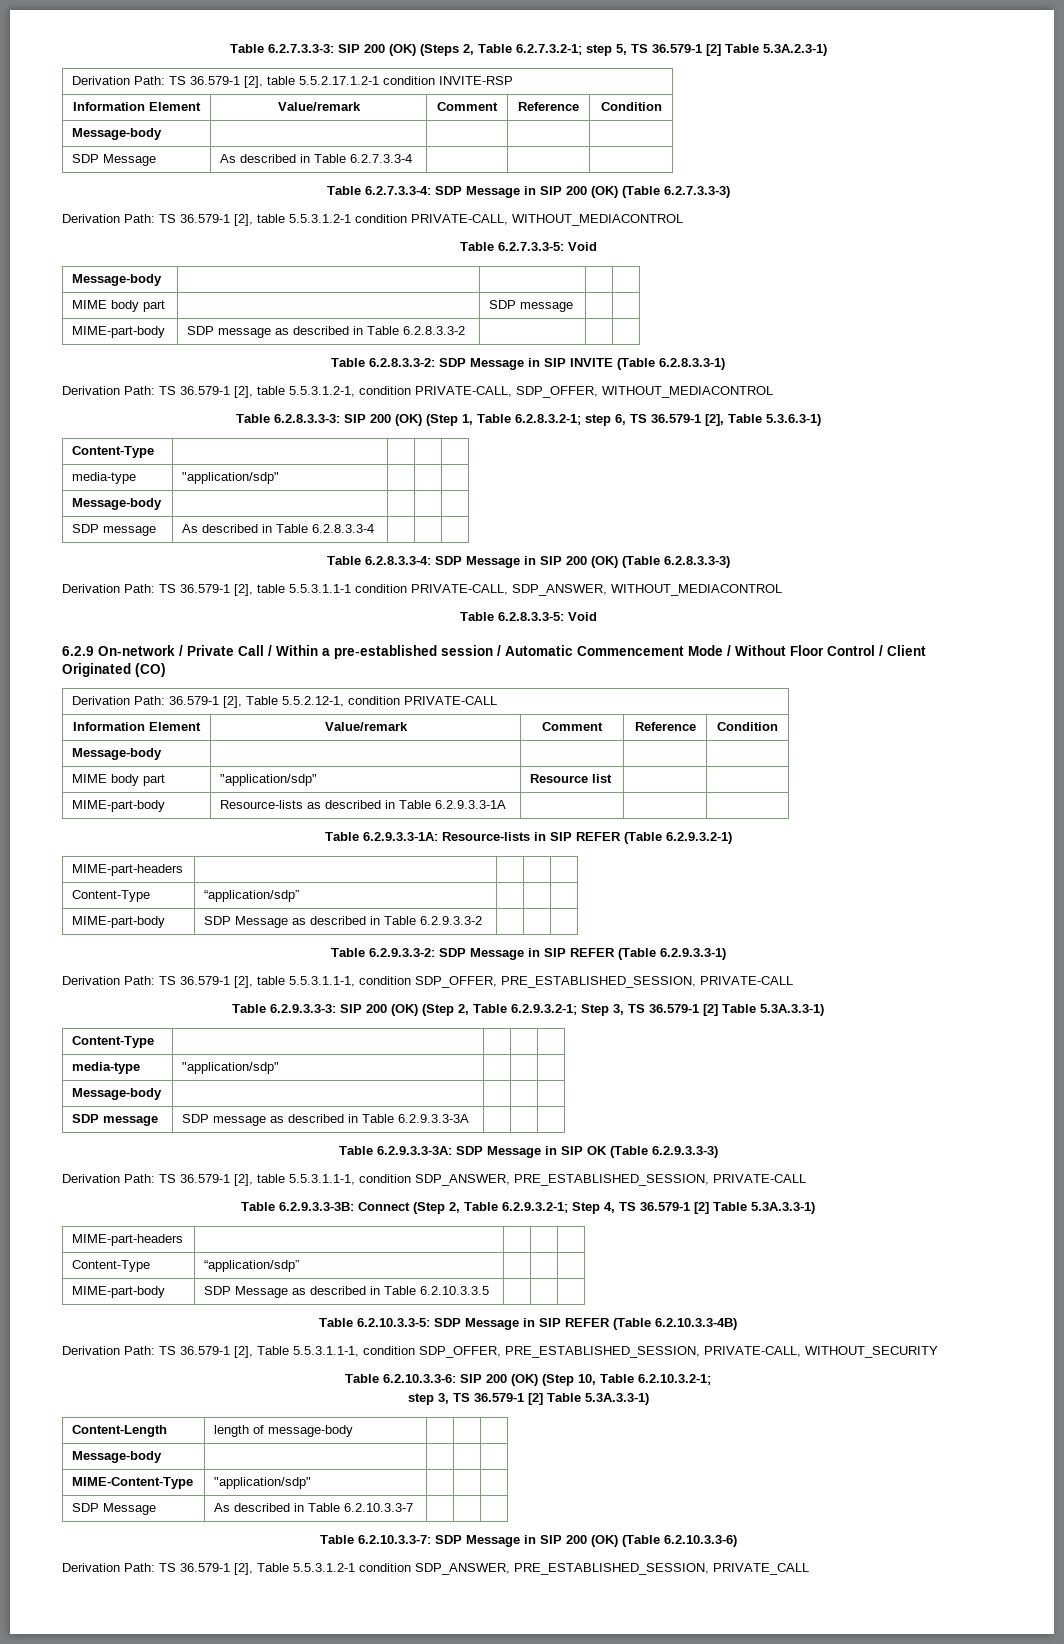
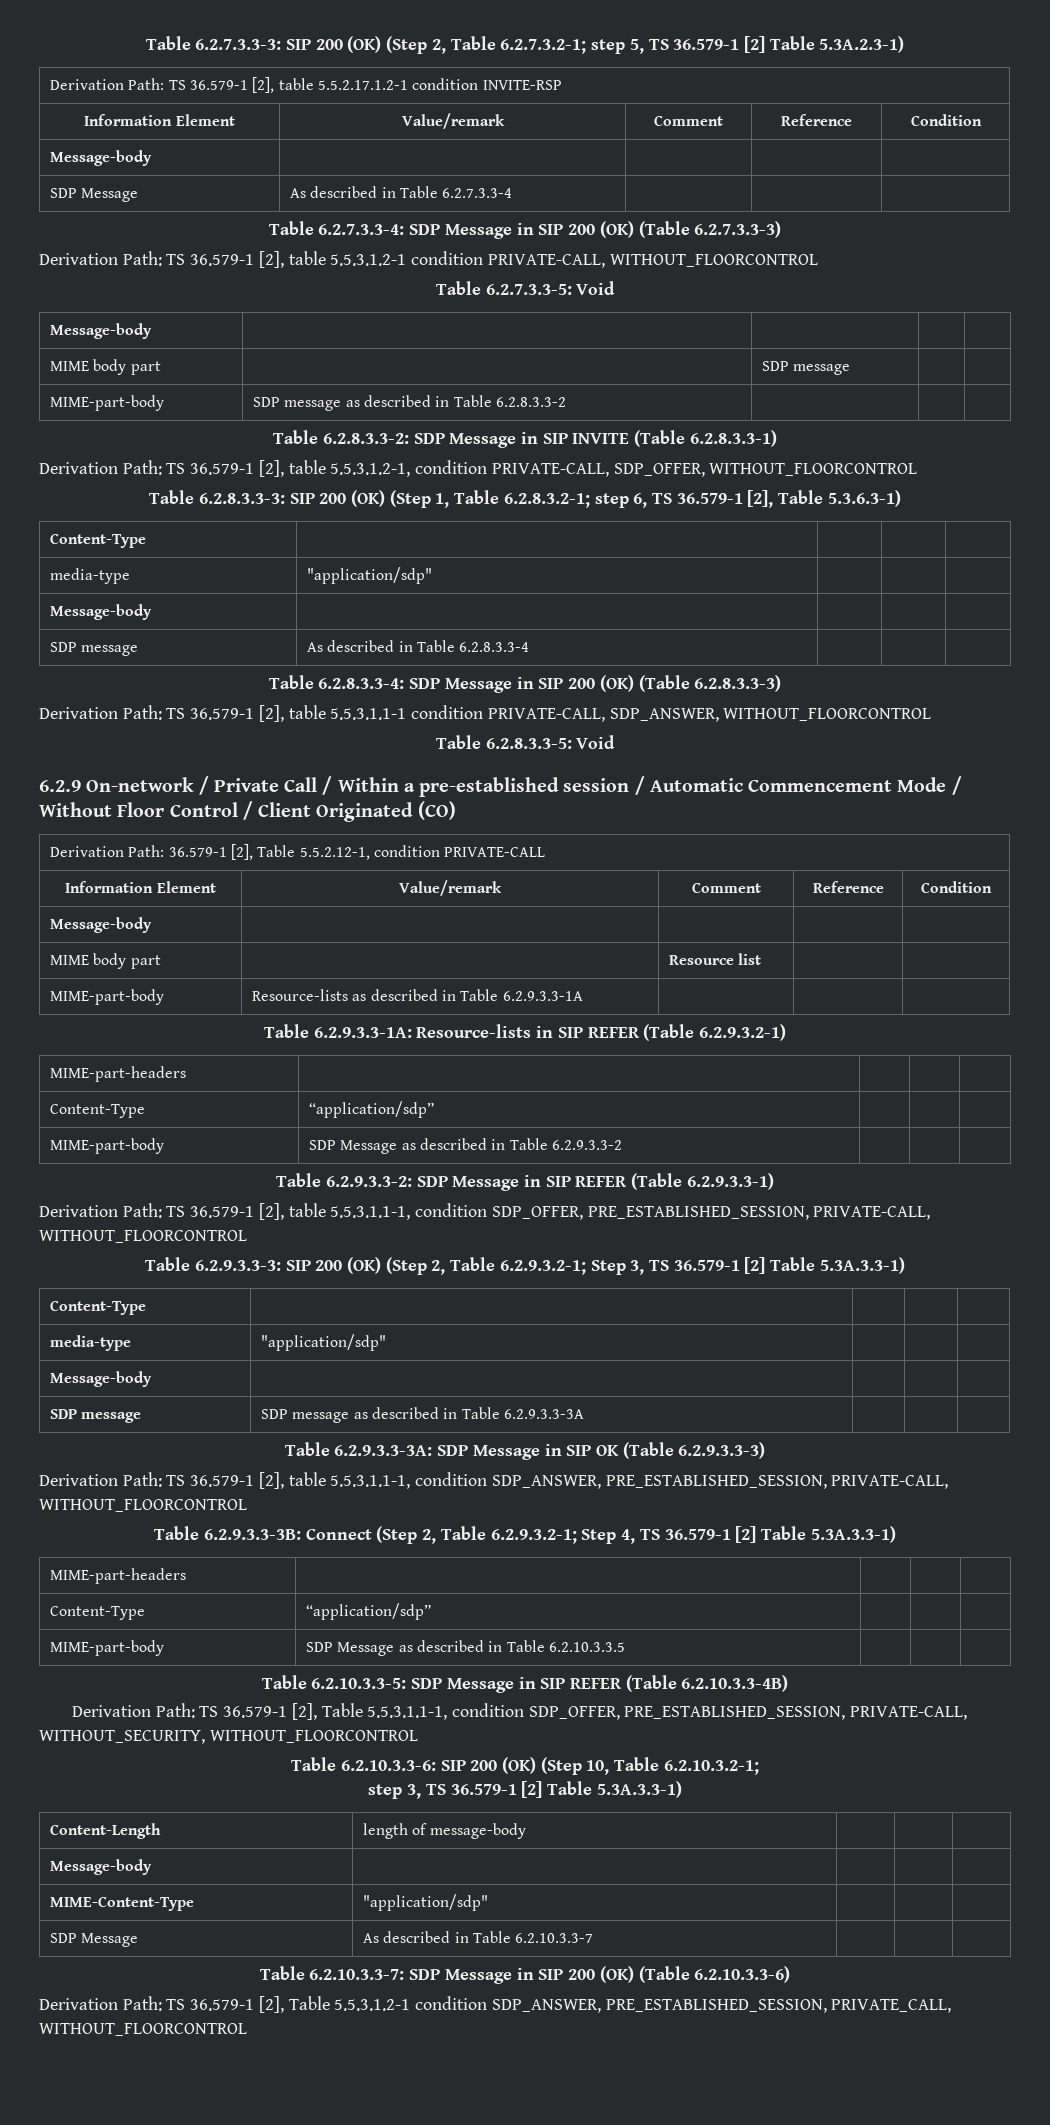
[419,44,459,56] (Steps -> [386,36,428,54] (Step
[512,214,683,226] WITHOUT_MEDIACONTROL -> [609,254,818,267] WITHOUT_FLOORCONTROL
[602,386,773,398] WITHOUT_MEDIACONTROL -> [709,463,918,476] WITHOUT_FLOORCONTROL
[611,584,782,596] WITHOUT_MEDIACONTROL -> [723,708,932,721] WITHOUT_FLOORCONTROL
[220,774,318,786] "application/sdp" -> (161, 962) none
[700,976,793,985] PRIVATE-CALL -> [813,1206,931,1220] [39,1230,247,1243] PRIVATE-CALL, WITHOUT_FLOORCONTROL
[713,1174,806,1183] PRIVATE-CALL -> [831,1475,949,1489] [39,1499,247,1512] PRIVATE-CALL, WITHOUT_FLOORCONTROL
[805,1346,938,1358] WITHOUT_SECURITY -> [39,1730,418,1744] WITHOUT_SECURITY, WITHOUT_FLOORCONTROL
[713,1563,809,1575] PRIVATE_CALL -> [831,1999,952,2013] [39,2023,247,2036] PRIVATE_CALL, WITHOUT_FLOORCONTROL

